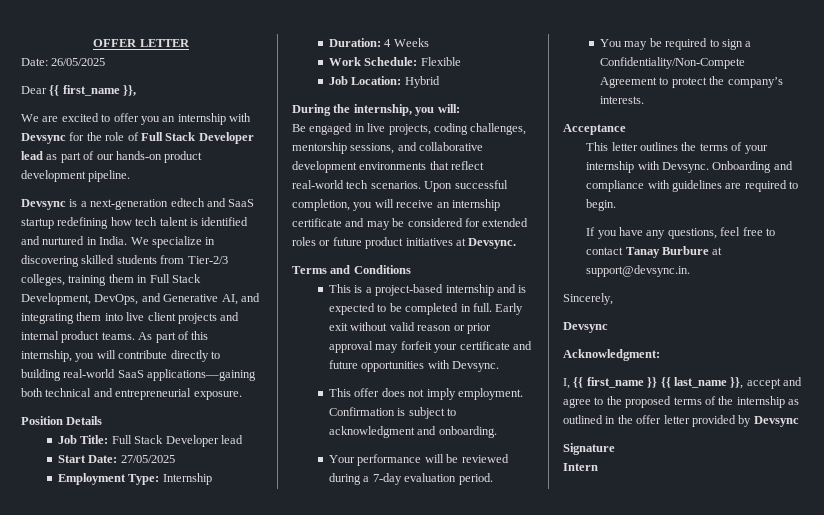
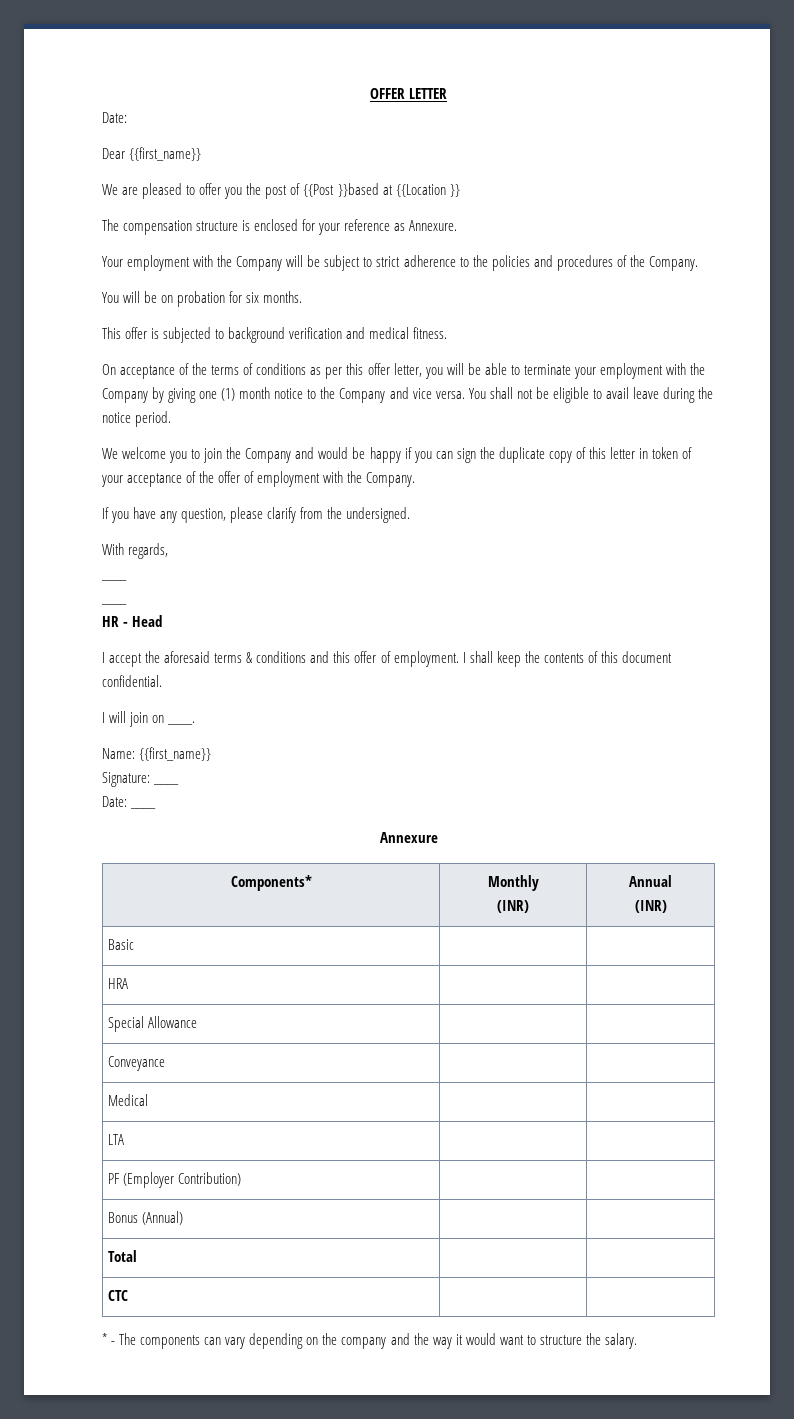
[51,58,106,66] 26/05/2025 -> (127, 117) none
[49,85,137,96] {{ first_name }}, -> [129,147,202,161] {{first_name}}
[61,113,99,122] excited -> [142,183,183,199] pleased
[162,113,251,125] [21,132,254,144] [21,151,203,163] [21,170,131,182] [21,198,255,210] [21,217,249,229] [21,236,216,248] [21,255,228,267] [21,274,201,286] [21,293,260,305] [21,312,240,324] [21,331,209,343] [21,350,220,362] [21,369,257,381] [21,388,242,400] [21,416,103,425] [58,435,243,447] [58,455,175,463] [58,473,212,485] [329,38,429,47] [329,57,461,66] [329,76,440,88] [292,104,460,116] [292,123,527,135] [292,142,484,154] [292,161,485,173] [292,180,508,192] [292,199,500,211] [292,218,529,230] [292,237,517,249] [292,265,411,274] [329,284,527,296] [329,303,524,315] [329,322,491,334] [329,341,532,353] [329,360,500,372] [329,388,523,400] [329,407,457,419] [329,426,497,438] [329,454,509,466] [329,473,493,485] [600,38,752,50] [600,57,746,69] [600,76,783,88] [600,96,645,104] [563,124,626,135] [586,142,768,154] [586,161,793,173] [586,180,799,192] [586,199,617,211] [586,227,775,239] [586,246,723,258] [586,265,691,277] [563,293,613,305] [563,322,608,333] [563,349,660,361] [563,377,802,389] [563,396,799,408] [563,415,799,427] [563,443,615,455] [563,463,598,471] an internship with Devsync for the role of Full Stack Developer lead as part of our hands-on product development pipeline. // Devsync is a next-generation edtech and SaaS startup redefining how tech talent is identified and nurtured in India. We specialize in discovering skilled students from Tier-2/3 colleges, training them in Full Stack Development, DevOps, and Generative AI, and integrating them into live client projects and internal product teams. As part of this internship, you will contribute directly to building real-world SaaS applications—gaining both technical and entrepreneurial exposure. // Position Details // Job Title: Full Stack Developer lead // Start Date: 27/05/2025 // Employment Type: Internship // Duration: 4 Weeks // Work Schedule: Flexible // Job Location: Hybrid // During the internship, you will: // Be engaged in live projects, coding challenges, mentorship sessions, and collaborative development environments that reflect real-world tech scenarios. Upon successful completion, you will receive an internship certificate and may be considered for extended roles or future product initiatives at Devsync. // Terms and Conditions // This is a project-based internship and is expected to be completed in full. Early exit without valid reason or prior approval may forfeit your certificate and future opportunities with Devsync. // This offer does not imply employment. Confirmation is subject to acknowledgment and onboarding. // Your performance will be reviewed during a 7-day evaluation period. // You may be required to sign a Confidentiality/Non-Compete Agreement to protect the company’s interests. // Acceptance // This letter outlines the terms of your internship with Devsync. Onboarding and compliance with guidelines are required to begin. // If you have any questions, feel free to contact Tanay Burbure at support@devsync.in. // Sincerely, // Devsync // Acknowledgment: // I, {{ first_name }} {{ last_name }}, accept and agree to the proposed terms of the internship as outlined in the offer letter provided by Devsync // Signature // Intern -> [246,183,460,199] [102,219,458,235] [102,255,698,271] [102,291,303,307] [102,327,448,343] [102,363,706,379] [102,387,714,403] [102,411,172,427] [102,447,693,463] [101,471,416,487] [102,507,411,523] [102,543,169,559] [101,579,127,581] [101,603,127,605] [102,615,163,627] [102,651,672,667] [102,675,162,687] [102,711,196,727] [102,747,212,761] [102,772,180,787] [102,796,127,807] [130,807,157,809] [379,832,438,843] [230,875,312,891] [487,875,539,891] [497,900,529,913] [629,875,672,887] [634,900,667,913] [108,939,135,950] [108,978,129,989] [108,1016,198,1032] [108,1056,166,1071] [108,1094,149,1106] [108,1134,125,1145] [108,1172,242,1188] [108,1211,184,1225] [108,1250,138,1262] [108,1290,129,1301] [102,1333,637,1349] the post of {{Post }}based at {{Location }} // The compensation structure is enclosed for your reference as Annexure. // Your employment with the Company will be subject to strict adherence to the policies and procedures of the Company. // You will be on probation for six months. // This offer is subjected to background verification and medical fitness. // On acceptance of the terms of conditions as per this offer letter, you will be able to terminate your employment with the Company by giving one (1) month notice to the Company and vice versa. You shall not be eligible to avail leave during the notice period. // We welcome you to join the Company and would be happy if you can sign the duplicate copy of this letter in token of your acceptance of the offer of employment with the Company. // If you have any question, please clarify from the undersigned. // With regards, // ____ // ____ // HR - Head // I accept the aforesaid terms & conditions and this offer of employment. I shall keep the contents of this document confidential. // I will join on ____. // Name: {{first_name}} // Signature: ____ // Date: ____ // Annexure // Components* | Monthly // (INR) | Annual // (INR) // Basic | | // HRA | | // Special Allowance | | // Conveyance | | // Medical | | // LTA | | // PF (Employer Contribution) | | // Bonus (Annual) | | // Total | | // CTC | | // * - The components can vary depending on the company and the way it would want to structure the salary.

